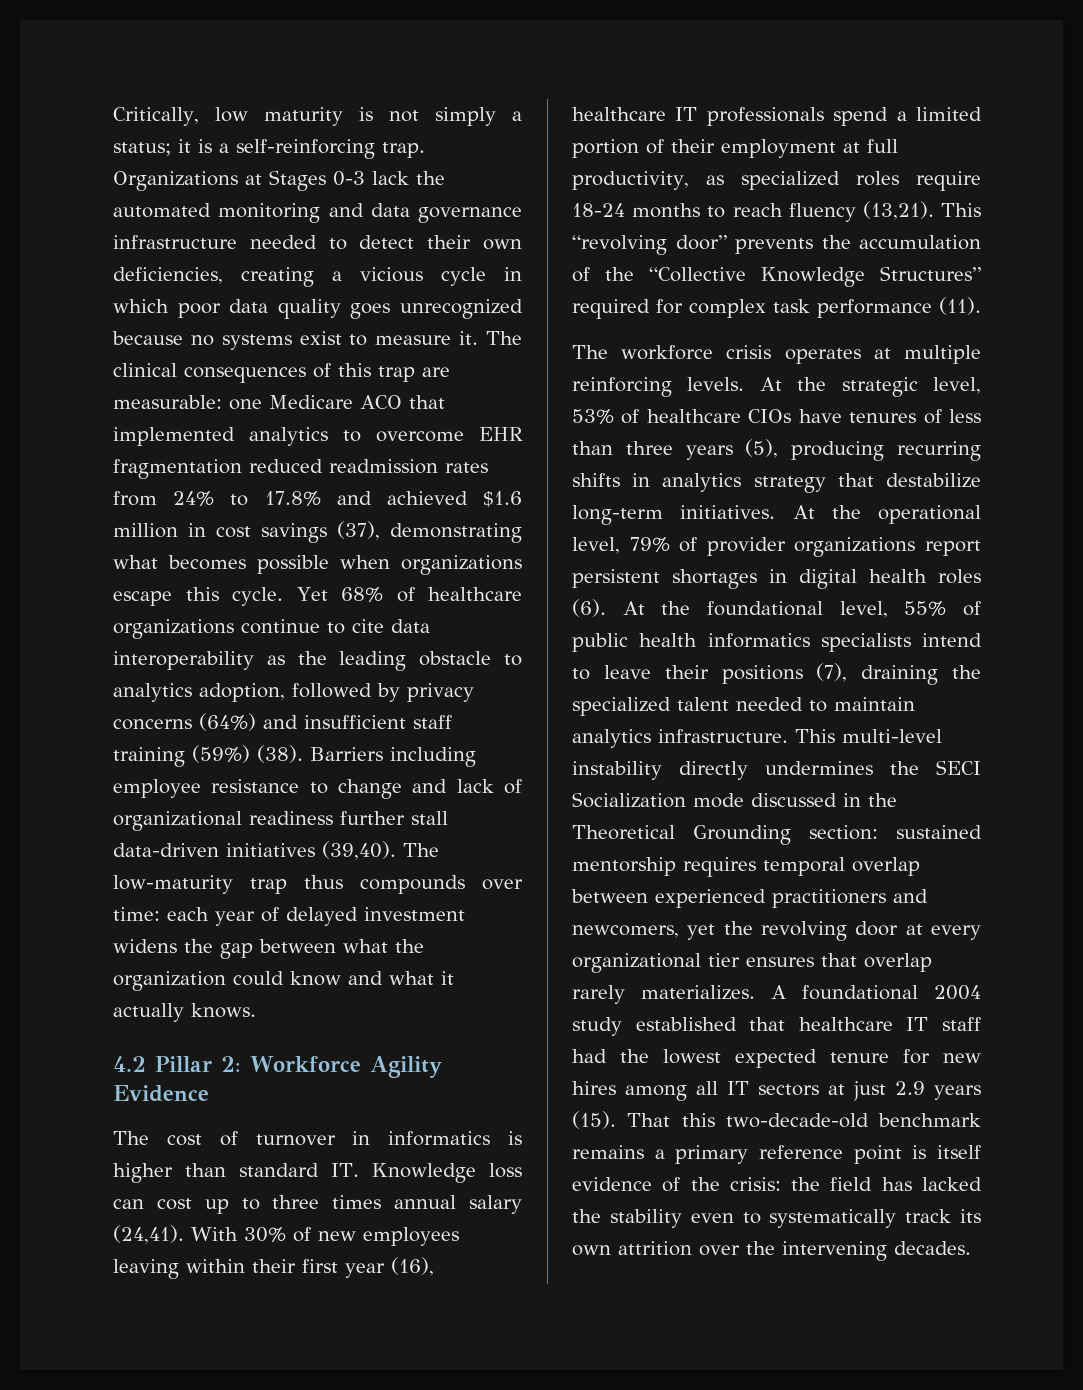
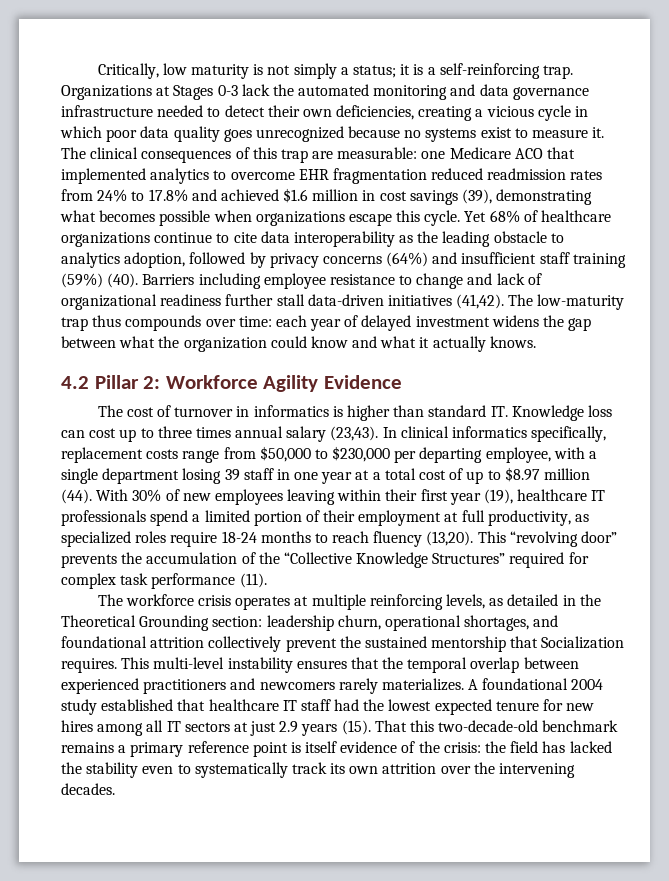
[337,521,380,540] (37), -> [462,189,493,204] (39),
[257,745,303,763] (38). -> [107,273,139,288] (40).
[322,841,396,860] (39,40). -> [456,294,505,309] (41,42).
[113,1225,184,1244] (24,41). -> [330,426,607,442] [61,446,598,463] [61,467,590,484] [61,489,92,504] (23,43). In clinical informatics specifically, replacement costs range from $50,000 to $230,000 per departing employee, with a single department losing 39 staff in one year at a total cost of up to $8.97 million (44).
[391,1257,434,1276] (16), -> [484,489,514,504] (19),
[862,201,934,220] (13,21). -> [426,531,474,546] (13,20).
[687,377,981,397] [572,409,981,424] [572,439,981,461] [572,473,981,493] [572,505,981,525] [572,537,981,557] [572,569,981,589] [572,599,981,618] [572,633,982,652] [572,663,981,685] [572,697,915,716] [572,729,942,748] [572,760,981,780] [572,792,837,808] levels. At the strategic level, 53% of healthcare CIOs have tenures of less than three years (5), producing recurring shifts in analytics strategy that destabilize long-term initiatives. At the operational level, 79% of provider organizations report persistent shortages in digital health roles (6). At the foundational level, 55% of public health informatics specialists intend to leave their positions (7), draining the specialized talent needed to maintain analytics infrastructure. This multi-level instability directly undermines the SECI Socialization mode discussed -> [446,594,559,609] levels, as detailed
[896,825,982,839] [572,857,756,877] sustained mentorship requires -> [266,615,559,631] [61,636,625,652] [61,657,404,673] leadership churn, operational shortages, and foundational attrition collectively prevent the sustained mentorship that Socialization requires. This multi-level instability ensures that the
[572,921,981,941] [572,953,932,973] newcomers, yet the revolving door at every organizational tier ensures that overlap -> [259,682,335,690] newcomers

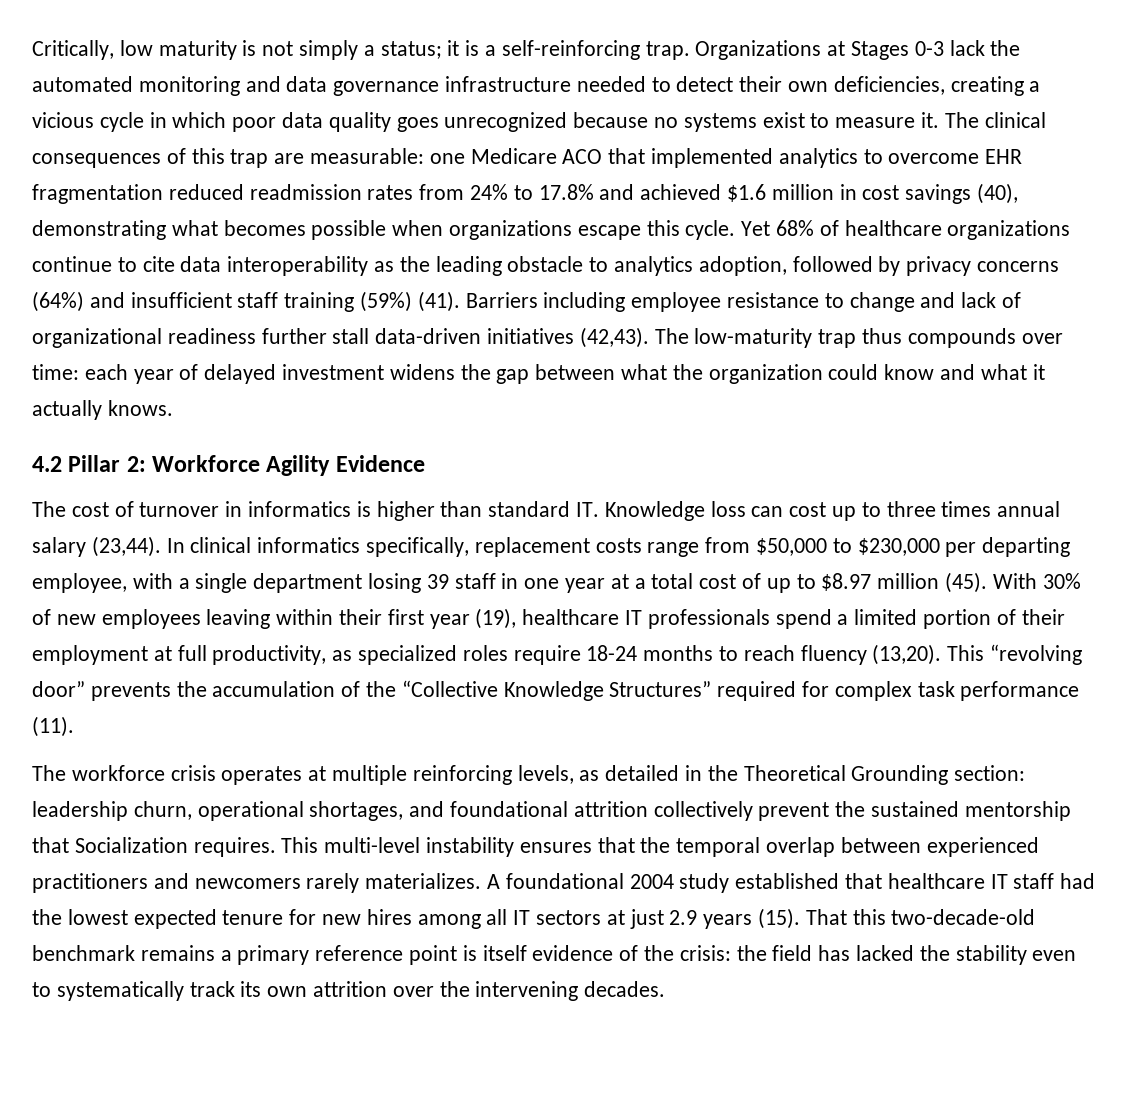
[462,189,493,204] (39), -> [977,183,1019,204] (40),
[107,273,139,288] (40). -> [417,291,460,312] (41).
[456,294,505,309] (41,42). -> [579,327,649,348] (42,43).
[330,426,379,441] (23,43). -> [91,536,161,557] (23,44).
[61,489,92,504] (44). -> [945,572,988,593] (45).

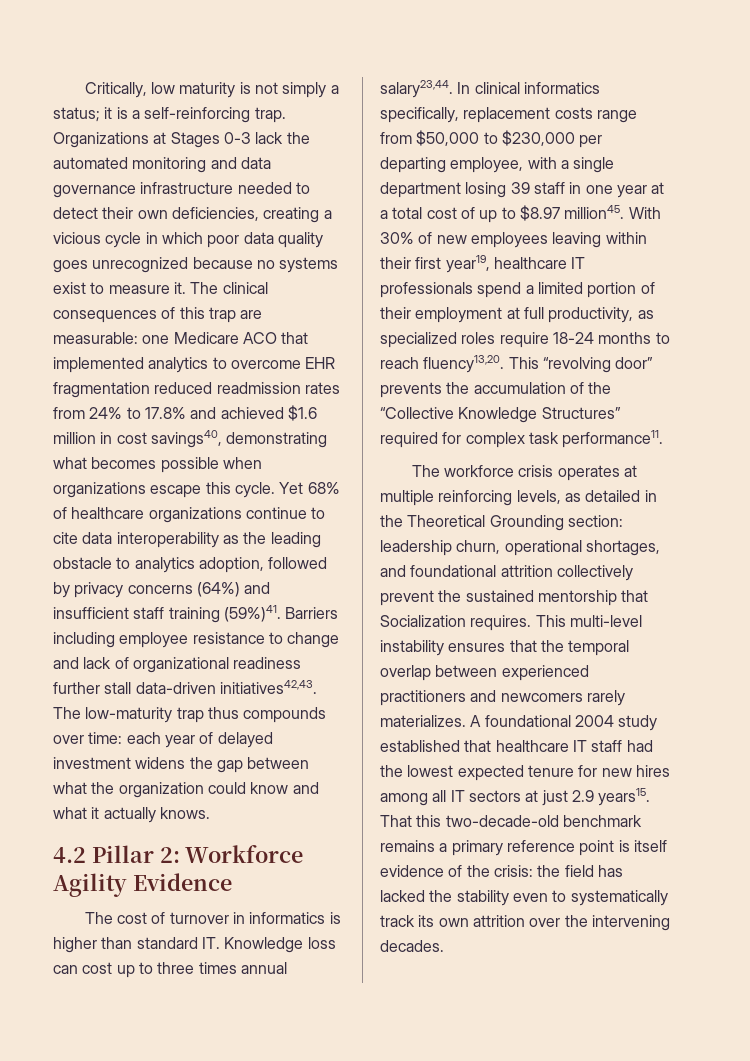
[905,183,1019,204] savings (40), -> [150,430,222,448] savings40,
[360,291,460,312] (59%) (41). -> [223,605,281,622] (59%)41.
[487,327,649,348] initiatives (42,43). -> [219,680,317,694] initiatives42,43.
[32,536,161,557] salary (23,44). -> [380,80,453,98] salary23,44.
[877,572,988,593] million (45). -> [564,205,625,219] million45.
[429,608,517,629] year (19), -> [445,255,490,273] year19,
[800,644,942,665] fluency (13,20). -> [423,355,505,373] fluency13,20.
[960,681,1080,701] [32,716,74,737] performance (11). -> [562,430,664,448] performance11.
[703,908,801,929] years (15). -> [598,788,651,806] years15.

